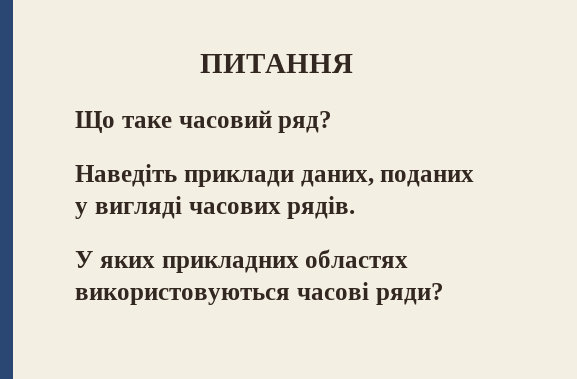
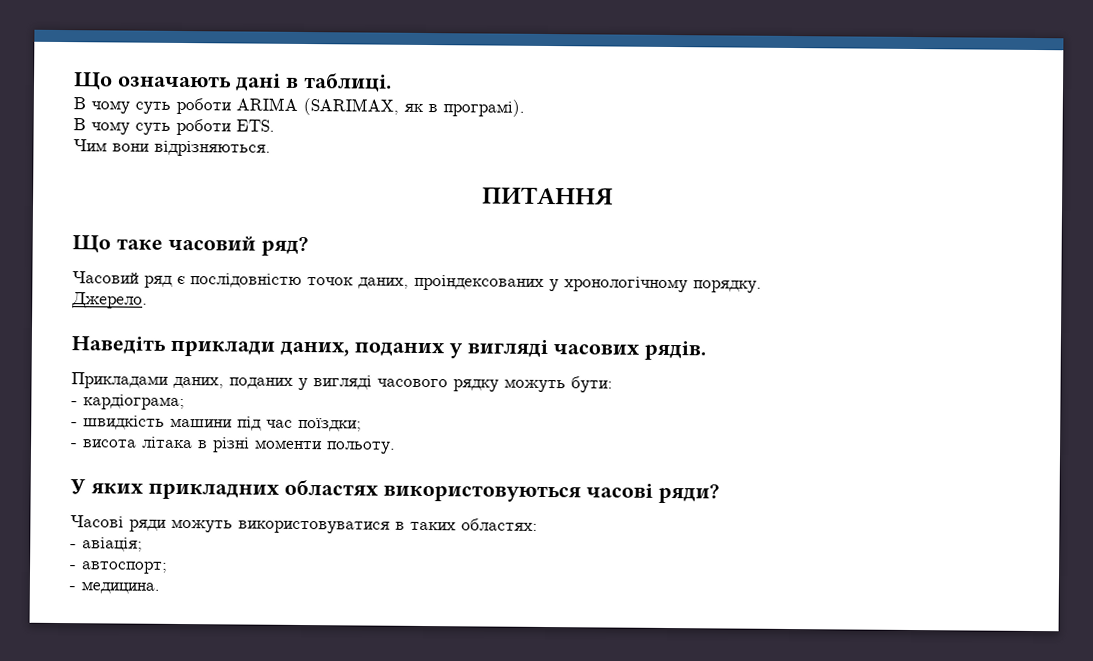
(200, 63) none -> [73,72,392,92] [73,97,525,117] [73,118,275,136] [73,139,271,157] Що означають дані в таблиці. // В чому суть роботи ARIMA (SARIMAX, як в програмі). // В чому суть роботи ETS. // Чим вони відрізняються. //
(333, 122) none -> [72,271,762,293] [71,292,148,309] // Часовий ряд є послідовністю точок даних, проіндексованих у хронологічному порядку. // Джерело.
(356, 207) none -> [71,372,613,393] [71,394,185,411] [71,415,362,432] [71,436,396,454] // Прикладами даних, поданих у вигляді часового рядку можуть бути: // - кардіограма; // - швидкість машини під час поїздки; // - висота літака в різні моменти польоту.
(444, 294) none -> [70,515,538,534] [70,537,143,552] [70,561,168,574] [69,581,160,594] // Часові ряди можуть використовуватися в таких областях: // - авіація; // - автоспорт; // - медицина.

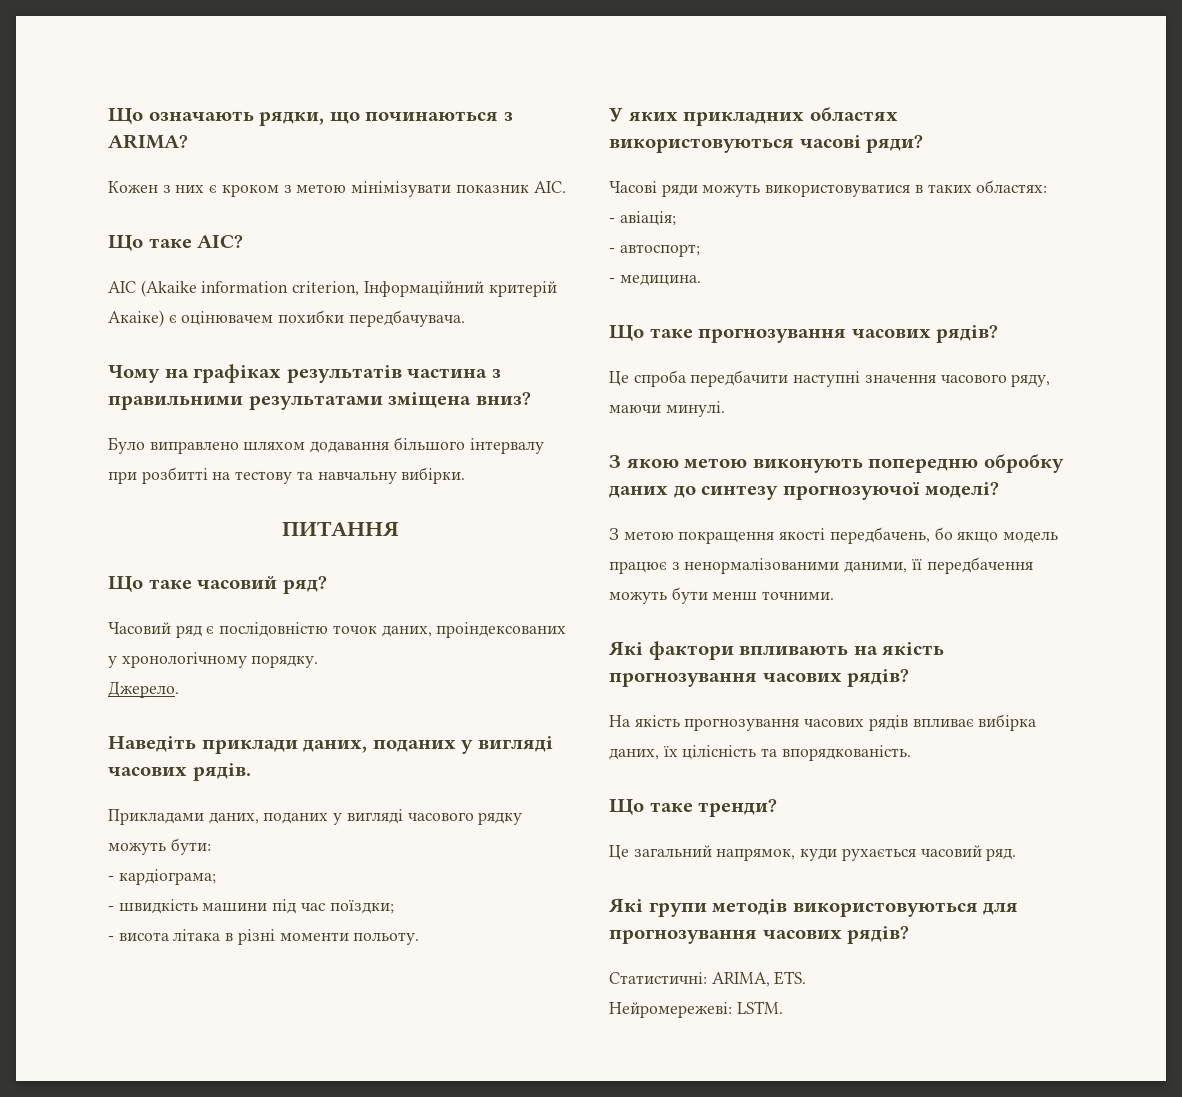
[235,73,392,92] [73,97,525,117] [73,118,275,136] [73,139,271,157] дані в таблиці. // В чому суть роботи ARIMA (SARIMAX, як в програмі). // В чому суть роботи ETS. // Чим вони відрізняються. -> [259,111,513,126] [108,134,188,149] [108,181,566,197] [108,235,244,251] [108,280,557,297] [108,310,465,327] [108,364,501,383] [108,392,531,410] [108,437,544,454] [108,467,466,484] рядки, що починаються з ARIMA? // Кожен з них є кроком з метою мінімізувати показник АІС. // Що таке AIC? // AIC (Akaike information criterion, Інформаційний критерій Акаіке) є оцінювачем похибки передбачувача. // Чому на графіках результатів частина з правильними результатами зміщена вниз? // Було виправлено шляхом додавання більшого інтервалу при розбитті на тестову та навчальну вибірки.
(160, 587) none -> [609,325,999,343] [609,370,1051,387] [609,401,725,417] [609,454,1064,473] [609,482,1000,500] [609,527,1059,544] [609,557,1033,574] [609,587,835,604] [609,641,945,660] [609,669,910,687] [609,714,1037,731] [609,745,911,761] [609,799,778,817] [609,845,1017,861] [609,898,1019,917] [609,926,910,944] [609,971,807,987] [609,1001,783,1018] // Що таке прогнозування часових рядів? // Це спроба передбачити наступні значення часового ряду, маючи минулі. // З якою метою виконують попередню обробку даних до синтезу прогнозуючої моделі? // З метою покращення якості передбачень, бо якщо модель працює з ненормалізованими даними, її передбачення можуть бути менш точними. // Які фактори впливають на якість прогнозування часових рядів? // На якість прогнозування часових рядів впливає вибірка даних, їх цілісність та впорядкованість. // Що таке тренди? // Це загальний напрямок, куди рухається часовий ряд. // Які групи методів використовуються для прогнозування часових рядів? // Статистичні: ARIMA, ETS. // Нейромережеві: LSTM.

